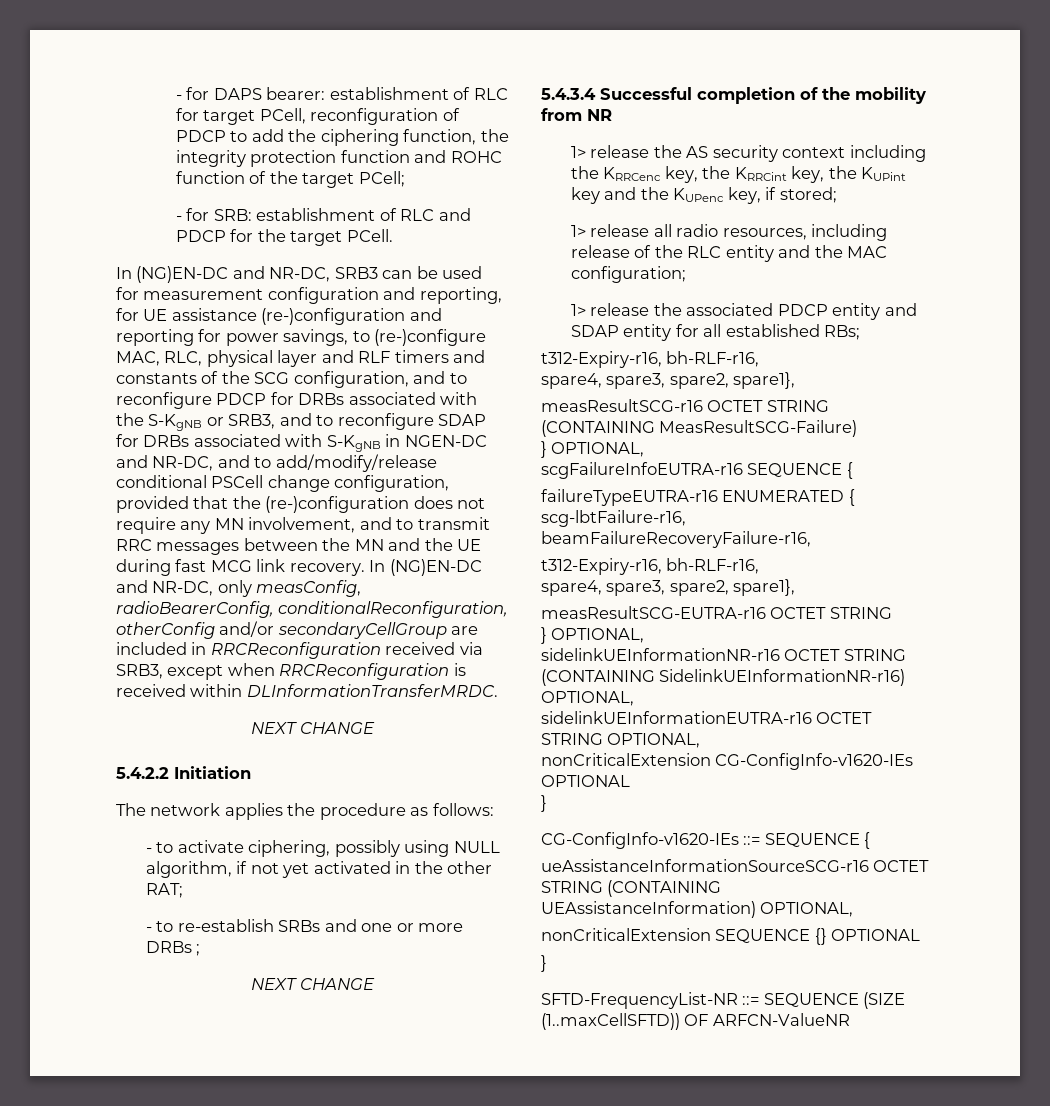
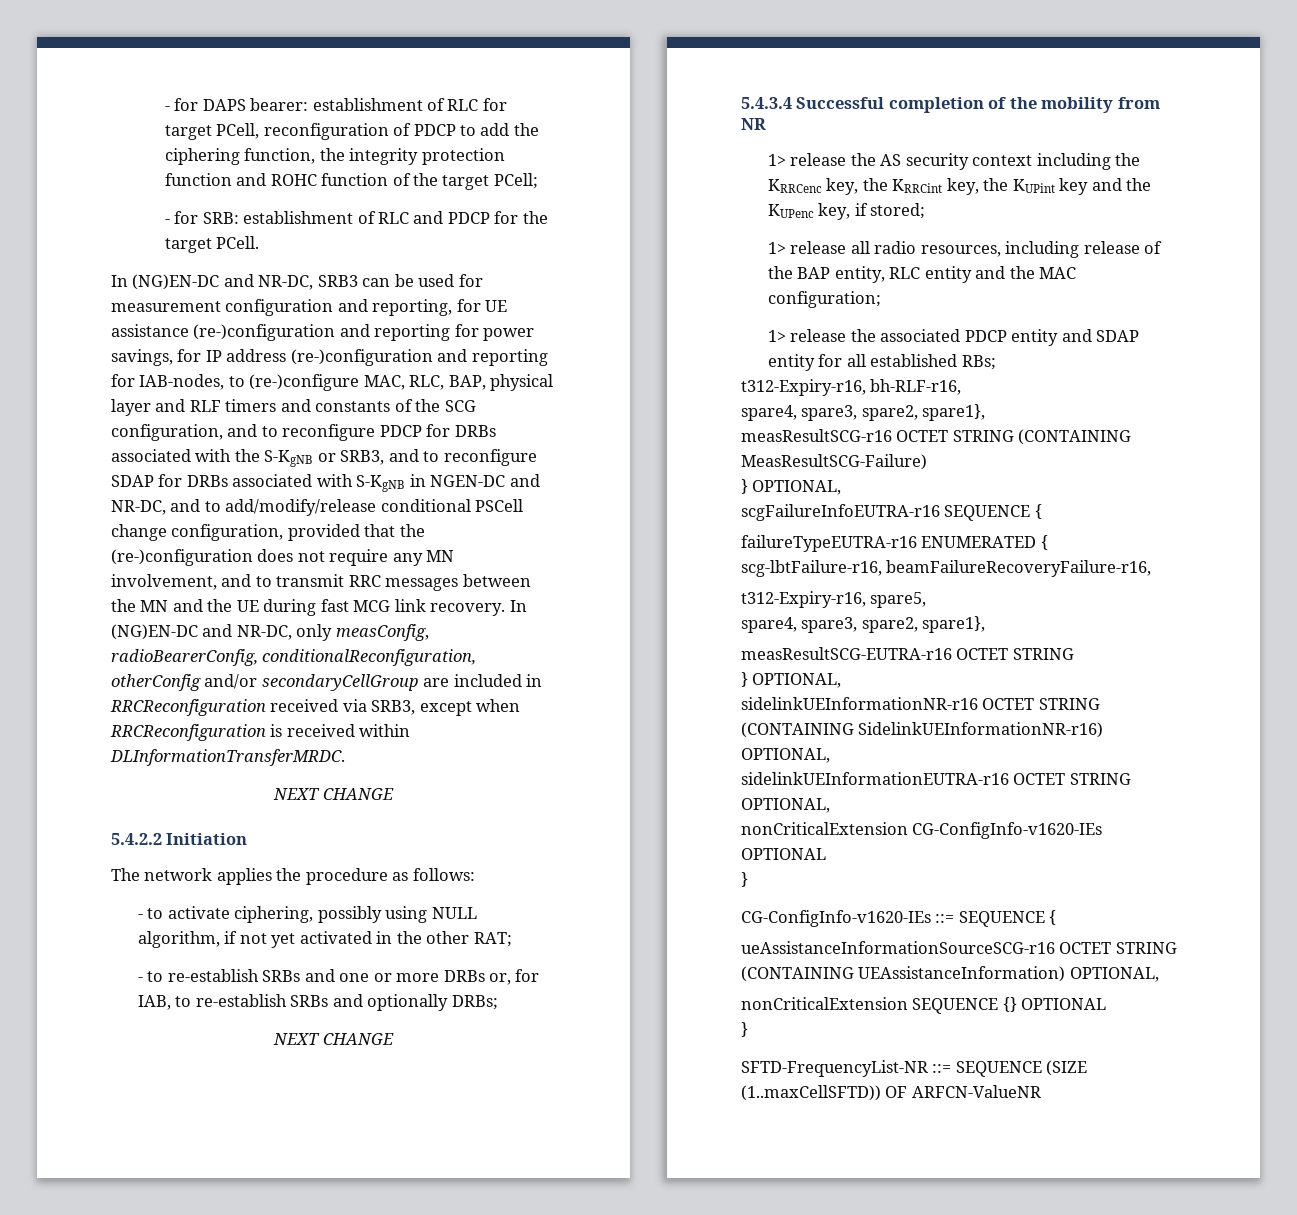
(349, 337) none -> [177,349,548,366] [111,374,225,390] for IP address (re-)configuration and reporting for IAB-nodes,
(203, 358) none -> [448,375,486,390] BAP,
[196,944,201,956] ; -> [488,969,540,985] [137,994,498,1011] or, for IAB, to re-establish SRBs and optionally DRBs;
(683, 251) none -> [797,266,885,283] BAP entity,
[666,558,760,574] bh-RLF-r16, -> [870,592,927,608] spare5,

